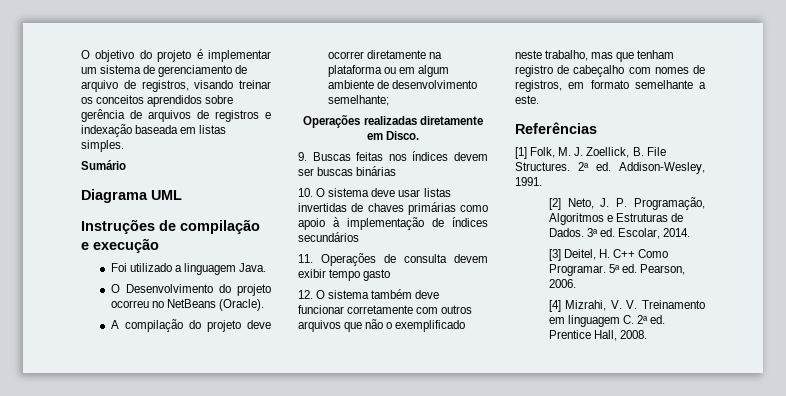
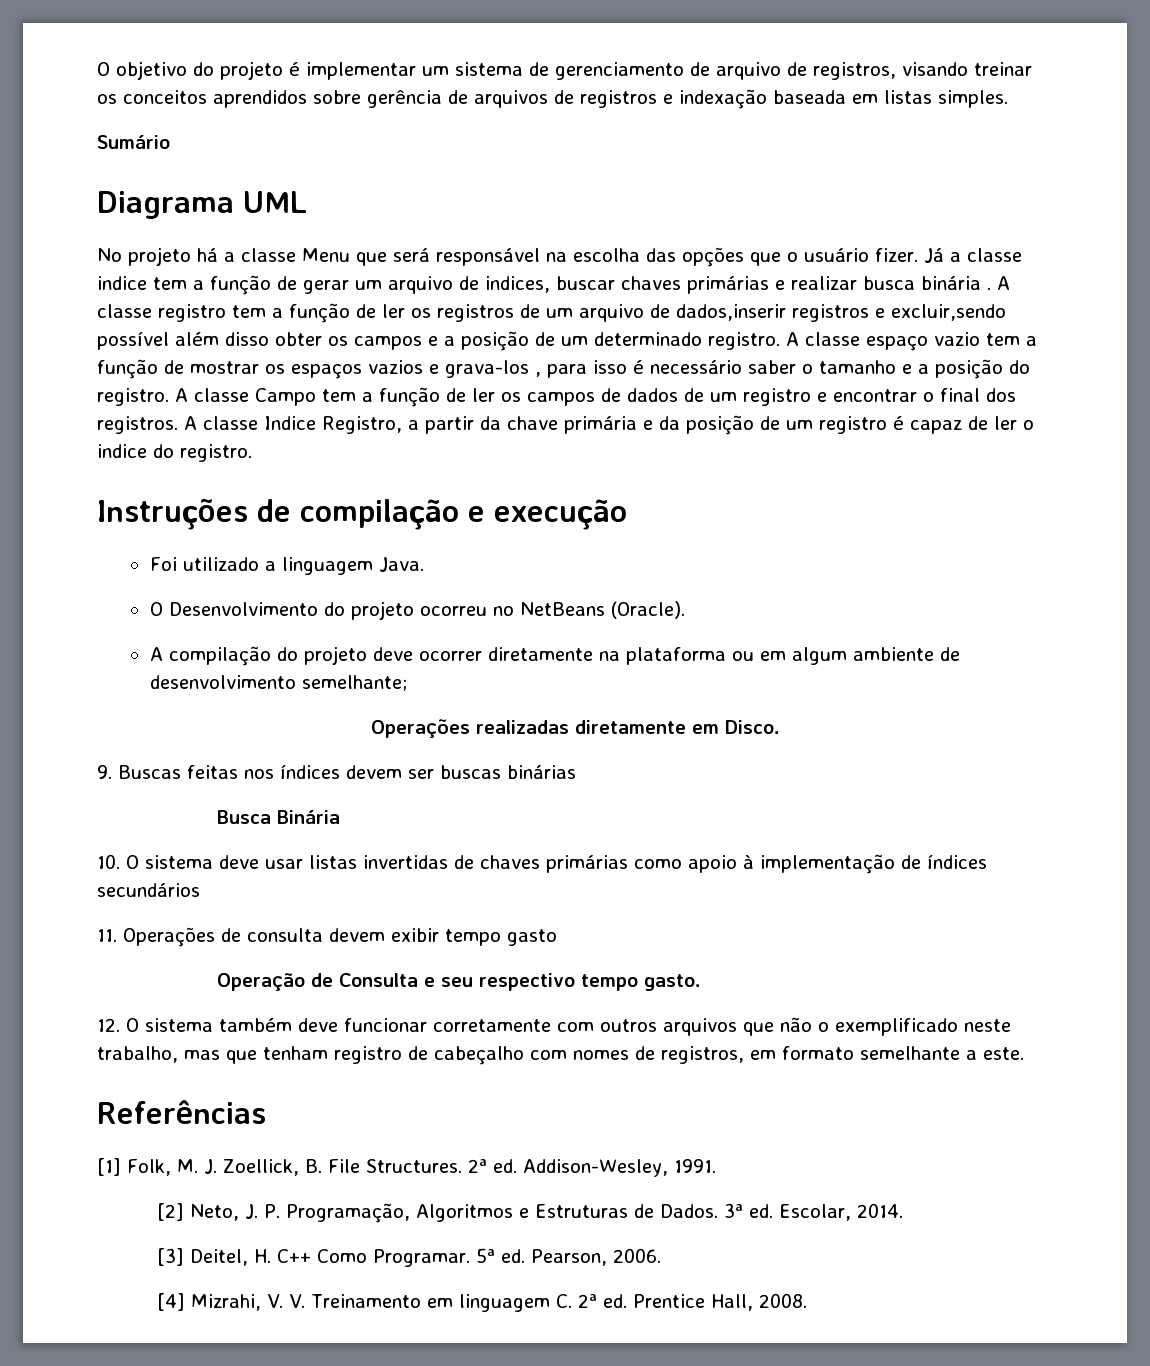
(182, 195) none -> [97,247,1022,267] [97,275,1010,295] [97,303,1006,323] [97,331,1037,351] [97,359,1030,379] [97,387,1016,407] [97,415,1034,435] [97,444,252,462] // No projeto há a classe Menu que será responsável na escolha das opções que o usuário fizer. Já a classe indice tem a função de gerar um arquivo de indices, buscar chaves primárias e realizar busca binária . A classe registro tem a função de ler os registros de um arquivo de dados,inserir registros e excluir,sendo possível além disso obter os campos e a posição de um determinado registro. A classe espaço vazio tem a função de mostrar os espaços vazios e grava-los , para isso é necessário saber o tamanho e a posição do registro. A classe Campo tem a função de ler os campos de dados de um registro e encontrar o final dos registros. A classe Indice Registro, a partir da chave primária e da posição de um registro é capaz de ler o indice do registro.
(397, 171) none -> [216,809,340,824] // Busca Binária
(391, 275) none -> [216,973,701,991] // Operação de Consulta e seu respectivo tempo gasto.

